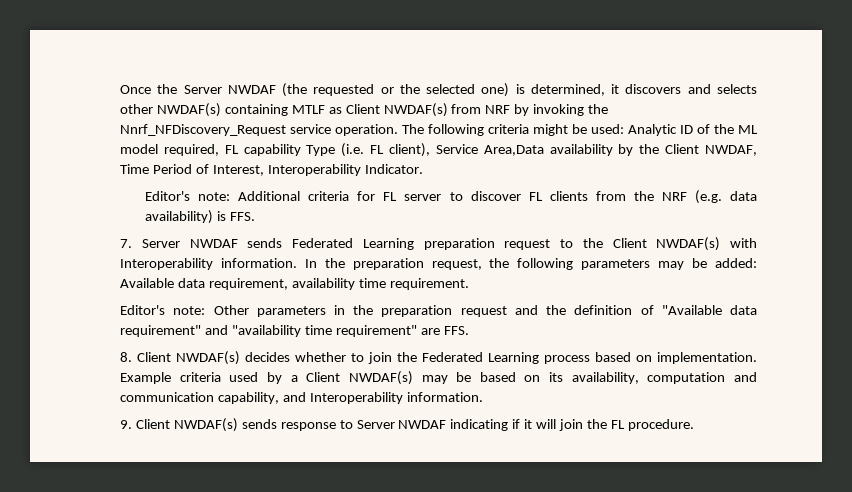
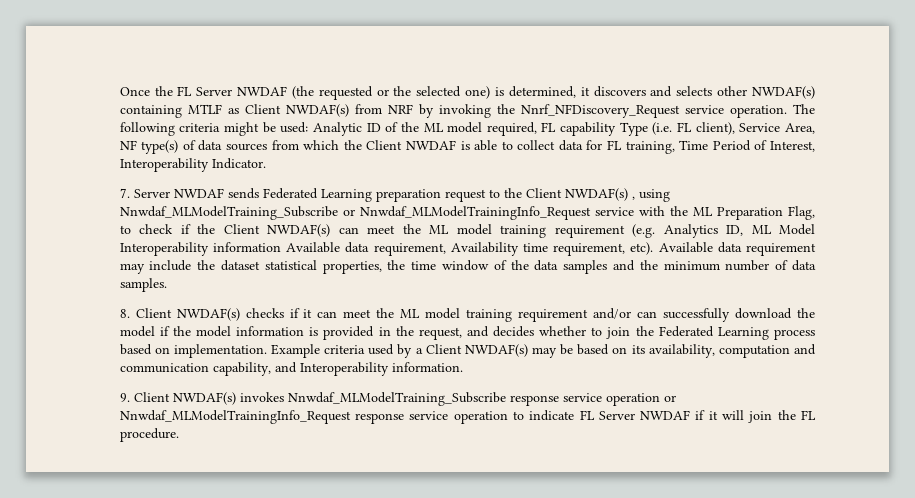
(178, 89) none -> [177,86,193,96] FL
[483,144,758,156] Area,Data availability by the Client NWDAF, -> [785,123,816,134] [119,140,675,154] Area, NF type(s) of data sources from which the Client NWDAF is able to collect data for FL training,
[145,190,757,204] [145,210,255,224] // Editor's note: Additional criteria for FL server to discover FL clients from the NRF (e.g. data availability) is FFS. -> (266, 163) none
[729,238,757,248] [120,258,757,270] [120,278,469,290] [120,305,757,317] [120,325,469,337] [120,351,241,365] with Interoperability information. In the preparation request, the following parameters may be added: Available data requirement, availability time requirement. // Editor's note: Other parameters in the preparation request and the definition of "Available data requirement" and "availability time requirement" are FFS. // 8. Client NWDAF(s) -> [631,189,670,202] [119,206,816,220] [119,224,815,238] [119,242,816,256] [119,260,817,274] [119,278,167,292] [119,308,816,322] [119,326,489,340] , using Nnwdaf_MLModelTraining_Subscribe or Nnwdaf_MLModelTrainingInfo_Request service with the ML Preparation Flag, to check if the Client NWDAF(s) can meet the ML model training requirement (e.g. Analytics ID, ML Model Interoperability information Available data requirement, Availability time requirement, etc). Available data requirement may include the dataset statistical properties, the time window of the data samples and the minimum number of data samples. // 8. Client NWDAF(s) checks if it can meet the ML model training requirement and/or can successfully download the model if the model information is provided in the request, and
[241,419,509,431] sends response to Server NWDAF indicating -> [239,392,676,406] [119,410,691,424] invokes Nnwdaf_MLModelTraining_Subscribe response service operation or Nnwdaf_MLModelTrainingInfo_Request response service operation to indicate FL Server NWDAF

